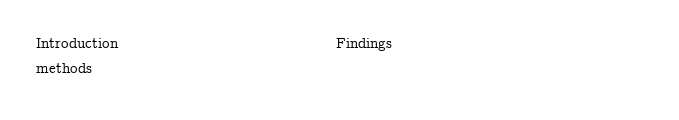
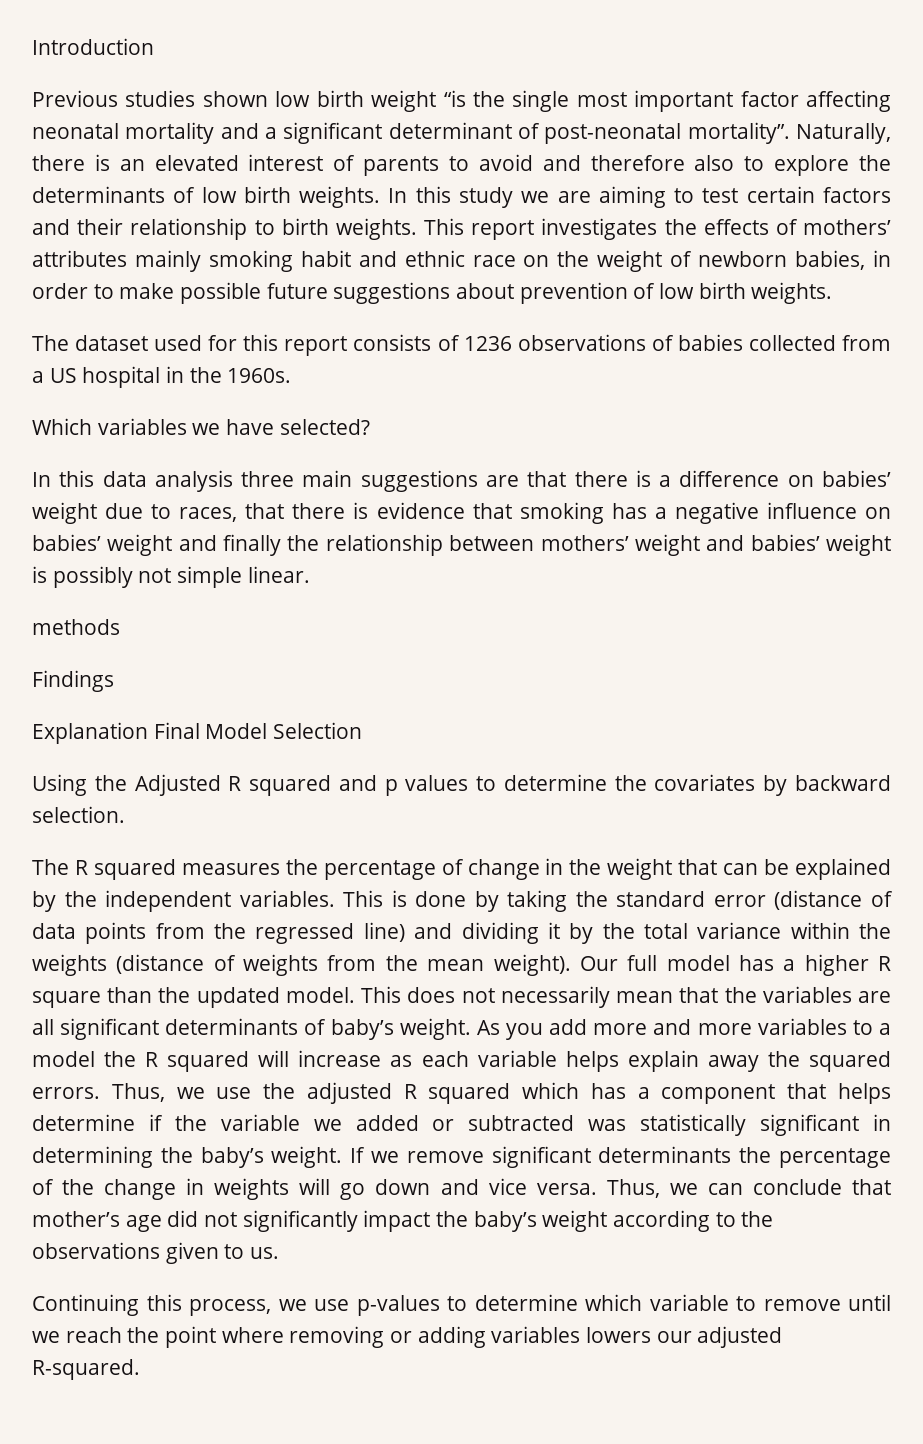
[36,63,92,73] [336,38,392,51] methods // Findings -> [32,90,891,112] [32,122,892,144] [32,154,891,176] [32,186,892,208] [32,218,891,240] [32,250,891,272] [32,282,833,304] [32,334,892,356] [32,366,292,388] [32,418,370,435] [32,470,892,492] [32,502,891,524] [32,534,892,556] [32,566,310,588] [32,619,120,635] [32,670,114,692] [32,722,363,744] [32,774,891,796] [32,806,125,823] [32,858,892,880] [32,890,894,912] [32,922,892,944] [32,954,892,976] [32,986,892,1008] [32,1018,891,1040] [32,1050,892,1072] [32,1082,891,1104] [32,1114,891,1136] [32,1146,891,1168] [32,1178,891,1200] [32,1210,774,1232] [32,1242,280,1264] [32,1294,891,1316] [32,1326,783,1348] [32,1359,140,1380] Previous studies shown low birth weight “is the single most important factor affecting neonatal mortality and a significant determinant of post-neonatal mortality”. Naturally, there is an elevated interest of parents to avoid and therefore also to explore the determinants of low birth weights. In this study we are aiming to test certain factors and their relationship to birth weights. This report investigates the effects of mothers’ attributes mainly smoking habit and ethnic race on the weight of newborn babies, in order to make possible future suggestions about prevention of low birth weights. // The dataset used for this report consists of 1236 observations of babies collected from a US hospital in the 1960s. // Which variables we have selected? // In this data analysis three main suggestions are that there is a difference on babies’ weight due to races, that there is evidence that smoking has a negative influence on babies’ weight and finally the relationship between mothers’ weight and babies’ weight is possibly not simple linear. // methods // Findings // Explanation Final Model Selection // Using the Adjusted R squared and p values to determine the covariates by backward selection. // The R squared measures the percentage of change in the weight that can be explained by the independent variables. This is done by taking the standard error (distance of data points from the regressed line) and dividing it by the total variance within the weights (distance of weights from the mean weight). Our full model has a higher R square than the updated model. This does not necessarily mean that the variables are all significant determinants of baby’s weight. As you add more and more variables to a model the R squared will increase as each variable helps explain away the squared errors. Thus, we use the adjusted R squared which has a component that helps determine if the variable we added or subtracted was statistically significant in determining the baby’s weight. If we remove significant determinants the percentage of the change in weights will go down and vice versa. Thus, we can conclude that mother’s age did not significantly impact the baby’s weight according to the observations given to us. // Continuing this process, we use p-values to determine which variable to remove until we reach the point where removing or adding variables lowers our adjusted R-squared.

